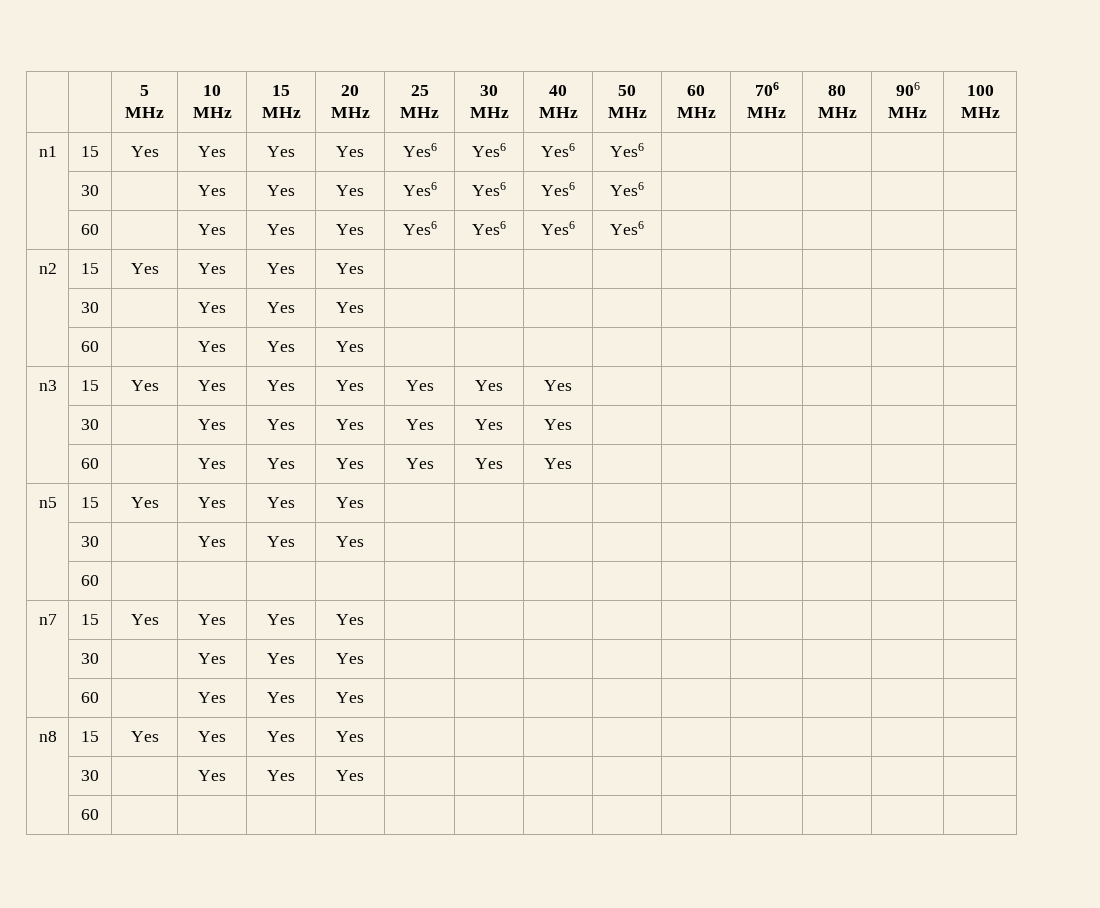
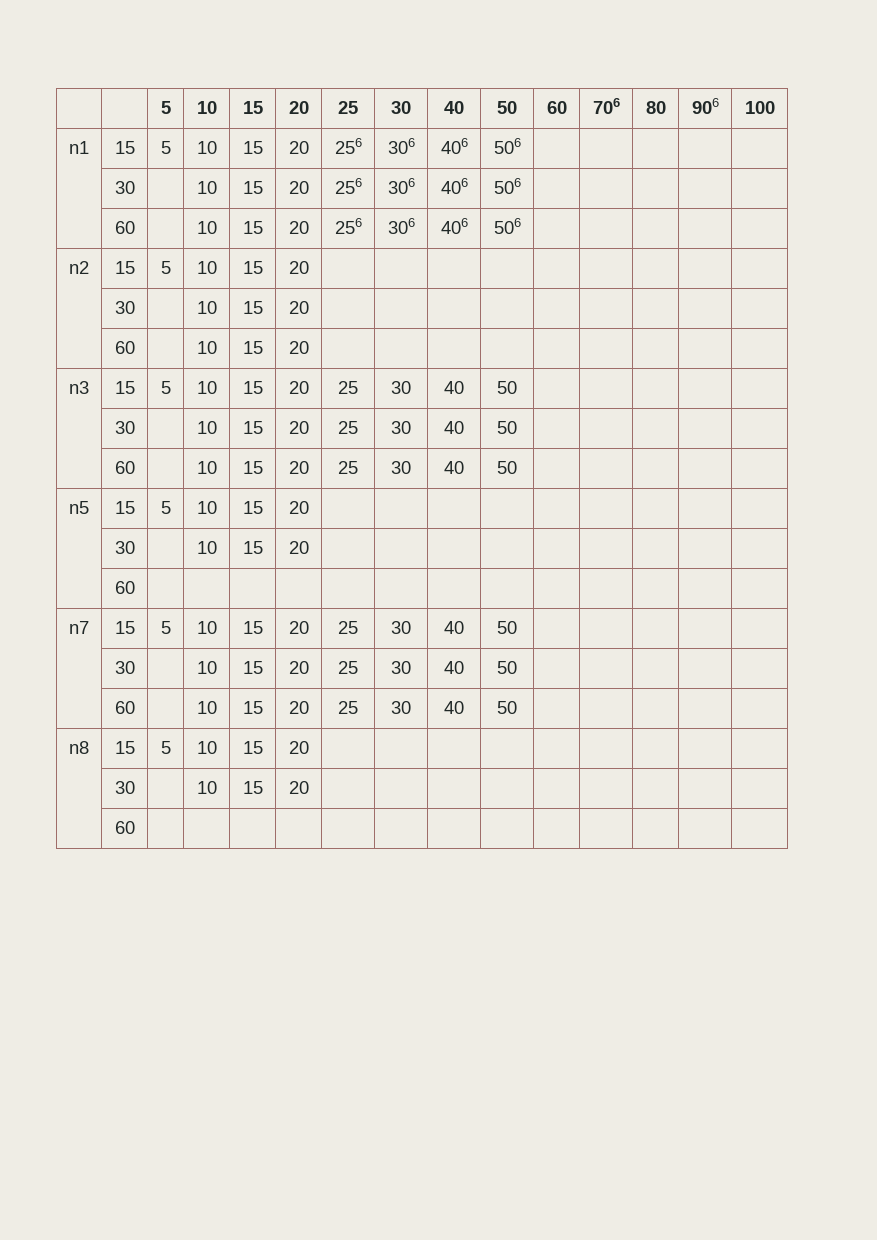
[140,85,149,96] [125,107,164,118] [203,85,221,96] [192,107,232,118] [272,85,290,96] [261,107,301,118] [341,85,359,96] [330,107,370,118] [410,85,429,96] [400,107,439,118] [480,85,498,96] [469,107,509,118] [549,85,567,96] [538,107,578,118] [618,85,636,96] [607,107,647,118] [687,85,705,96] [676,107,716,118] | | 5 MHz | 10 MHz | 15 MHz | 20 MHz | 25 MHz | 30 MHz | 40 MHz | 50 MHz | 60 MHz -> [160,101,171,114] [196,101,217,114] [242,101,263,114] [288,101,309,114] [338,101,358,114] [391,101,411,114] [444,101,464,114] [497,101,517,114] [546,101,567,114] | | 5 | 10 | 15 | 20 | 25 | 30 | 40 | 50 | 60
[747,107,786,118] MHz -> (620, 106) none
[817,107,857,118] MHz -> (666, 107) none
[888,107,927,118] MHz -> (719, 106) none
[960,107,1000,118] MHz -> (775, 107) none
[130,146,159,157] [198,146,226,157] [267,146,295,157] [336,146,364,157] [402,143,437,157] [472,143,506,157] [541,143,575,157] [610,143,644,157] [81,185,99,196] [198,185,226,196] [267,185,295,196] [336,185,364,196] [402,182,437,196] [472,182,506,196] [541,182,575,196] [610,182,644,196] [81,224,99,235] [198,224,226,235] [267,224,295,235] [336,224,364,235] [402,221,437,235] [472,221,506,235] [541,221,575,235] [610,221,644,235] [38,263,57,274] [81,263,99,274] [130,263,159,274] [198,263,226,274] [267,263,295,274] [336,263,364,274] [81,302,99,313] [198,302,226,313] [267,302,295,313] [336,302,364,313] [81,341,99,352] [198,341,226,352] [267,341,295,352] [336,341,364,352] [38,380,57,391] [81,380,99,391] [130,380,159,391] [198,380,226,391] [267,380,295,391] [336,380,364,391] [405,380,434,391] [475,380,503,391] [544,380,572,391] [81,419,99,430] [198,419,226,430] [267,419,295,430] [336,419,364,430] [405,419,434,430] [475,419,503,430] [544,419,572,430] [81,458,99,469] [198,458,226,469] [267,458,295,469] [336,458,364,469] [405,458,434,469] [475,458,503,469] [544,458,572,469] [38,497,57,508] [81,497,99,508] [130,497,159,508] [198,497,226,508] [267,497,295,508] [336,497,364,508] [81,536,99,547] [198,536,226,547] [267,536,295,547] [336,536,364,547] [81,575,99,586] [38,614,57,625] [81,614,99,625] [130,614,159,625] [198,614,226,625] [267,614,295,625] [336,614,364,625] [81,653,99,664] [198,653,226,664] [267,653,295,664] [336,653,364,664] [81,692,99,703] [198,692,226,703] [267,692,295,703] [336,692,364,703] [38,731,57,742] [81,731,99,742] [130,731,159,742] [198,731,226,742] [267,731,295,742] [336,731,364,742] [81,770,99,781] [198,770,226,781] [267,770,295,781] [336,770,364,781] Yes | Yes | Yes | Yes | Yes6 | Yes6 | Yes6 | Yes6 | | | | | // | 30 | | Yes | Yes | Yes | Yes6 | Yes6 | Yes6 | Yes6 | | | | | // | 60 | | Yes | Yes | Yes | Yes6 | Yes6 | Yes6 | Yes6 | | | | | // n2 | 15 | Yes | Yes | Yes | Yes | | | | | | | | | // | 30 | | Yes | Yes | Yes | | | | | | | | | // | 60 | | Yes | Yes | Yes | | | | | | | | | // n3 | 15 | Yes | Yes | Yes | Yes | Yes | Yes | Yes | | | | | | // | 30 | | Yes | Yes | Yes | Yes | Yes | Yes | | | | | | // | 60 | | Yes | Yes | Yes | Yes | Yes | Yes | | | | | | // n5 | 15 | Yes | Yes | Yes | Yes | | | | | | | | | // | 30 | | Yes | Yes | Yes | | | | | | | | | // | 60 | | | | | | | | | | | | | // n7 | 15 | Yes | Yes | Yes | Yes | | | | | | | | | // | 30 | | Yes | Yes | Yes | | | | | | | | | // | 60 | | Yes | Yes | Yes | | | | | | | | | // n8 | 15 | Yes | Yes | Yes | Yes | | | | | | | | | // | 30 | | Yes | Yes | Yes -> [160,141,171,154] [196,141,217,154] [242,141,263,154] [288,141,309,154] [334,138,362,154] [387,138,415,154] [440,138,468,154] [493,138,521,154] [114,181,135,194] [196,181,217,194] [242,181,263,194] [288,181,309,194] [334,178,362,194] [387,178,415,194] [440,178,468,194] [493,178,521,194] [114,221,135,234] [196,221,217,234] [242,221,263,234] [288,221,309,234] [334,218,362,234] [387,218,415,234] [440,218,468,234] [493,218,521,234] [69,261,89,274] [114,261,135,274] [160,261,171,274] [196,261,217,274] [242,261,263,274] [288,261,309,274] [114,301,135,314] [196,301,217,314] [242,301,263,314] [288,301,309,314] [114,341,135,354] [196,341,217,354] [242,341,263,354] [288,341,309,354] [69,381,89,394] [114,381,135,394] [160,381,171,394] [196,381,217,394] [242,381,263,394] [288,381,309,394] [338,381,358,394] [391,381,411,394] [444,381,464,394] [497,381,517,394] [114,421,135,434] [196,421,217,434] [242,421,263,434] [288,421,309,434] [338,421,358,434] [391,421,411,434] [444,421,464,434] [497,421,517,434] [114,461,135,474] [196,461,217,474] [242,461,263,474] [288,461,309,474] [338,461,358,474] [391,461,411,474] [444,461,464,474] [497,461,517,474] [69,501,89,514] [114,501,135,514] [160,501,171,514] [196,501,217,514] [242,501,263,514] [288,501,309,514] [114,541,135,554] [196,541,217,554] [242,541,263,554] [288,541,309,554] [114,581,135,594] [69,621,89,634] [114,621,135,634] [160,621,171,634] [196,621,217,634] [242,621,263,634] [288,621,309,634] [338,621,358,634] [391,621,411,634] [444,621,464,634] [497,621,517,634] [114,661,135,674] [196,661,217,674] [242,661,263,674] [288,661,309,674] [338,661,358,674] [391,661,411,674] [444,661,464,674] [497,661,517,674] [114,701,135,714] [196,701,217,714] [242,701,263,714] [288,701,309,714] [338,701,358,714] [391,701,411,714] [444,701,464,714] [497,701,517,714] [69,741,89,754] [114,741,135,754] [160,741,171,754] [196,741,217,754] [242,741,263,754] [288,741,309,754] [114,781,135,794] [196,781,217,794] [242,781,263,794] [288,781,309,794] 5 | 10 | 15 | 20 | 256 | 306 | 406 | 506 | | | | | // | 30 | | 10 | 15 | 20 | 256 | 306 | 406 | 506 | | | | | // | 60 | | 10 | 15 | 20 | 256 | 306 | 406 | 506 | | | | | // n2 | 15 | 5 | 10 | 15 | 20 | | | | | | | | | // | 30 | | 10 | 15 | 20 | | | | | | | | | // | 60 | | 10 | 15 | 20 | | | | | | | | | // n3 | 15 | 5 | 10 | 15 | 20 | 25 | 30 | 40 | 50 | | | | | // | 30 | | 10 | 15 | 20 | 25 | 30 | 40 | 50 | | | | | // | 60 | | 10 | 15 | 20 | 25 | 30 | 40 | 50 | | | | | // n5 | 15 | 5 | 10 | 15 | 20 | | | | | | | | | // | 30 | | 10 | 15 | 20 | | | | | | | | | // | 60 | | | | | | | | | | | | | // n7 | 15 | 5 | 10 | 15 | 20 | 25 | 30 | 40 | 50 | | | | | // | 30 | | 10 | 15 | 20 | 25 | 30 | 40 | 50 | | | | | // | 60 | | 10 | 15 | 20 | 25 | 30 | 40 | 50 | | | | | // n8 | 15 | 5 | 10 | 15 | 20 | | | | | | | | | // | 30 | | 10 | 15 | 20

